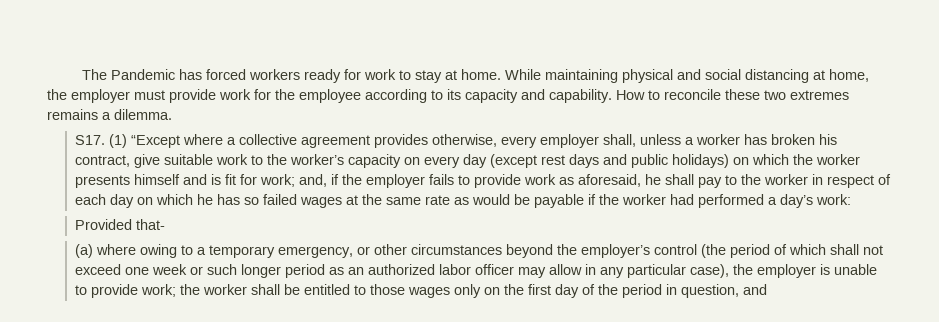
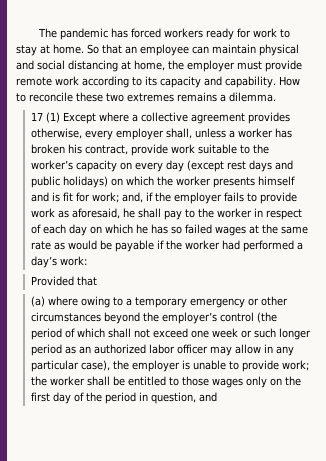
[110,69,175,80] Pandemic -> [59,28,108,40] pandemic
[504,69,618,83] While maintaining -> [87,44,256,56] So that an employee can maintain
[219,89,361,103] work for the employee -> [16,76,79,86] remote work
[74,134,180,148] S17. (1) “Except -> [30,112,96,124] 17 (1) Except
[133,154,248,168] give suitable work -> [130,144,237,156] provide work suitable
[135,219,165,230] that- -> [76,276,97,286] that
[277,246,353,258] emergency, -> [189,298,245,308] emergency

